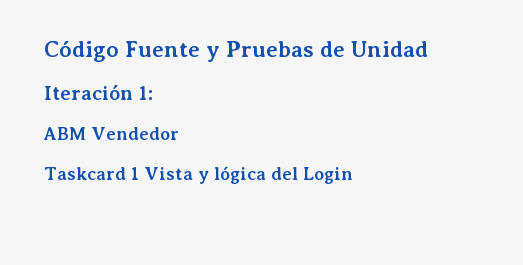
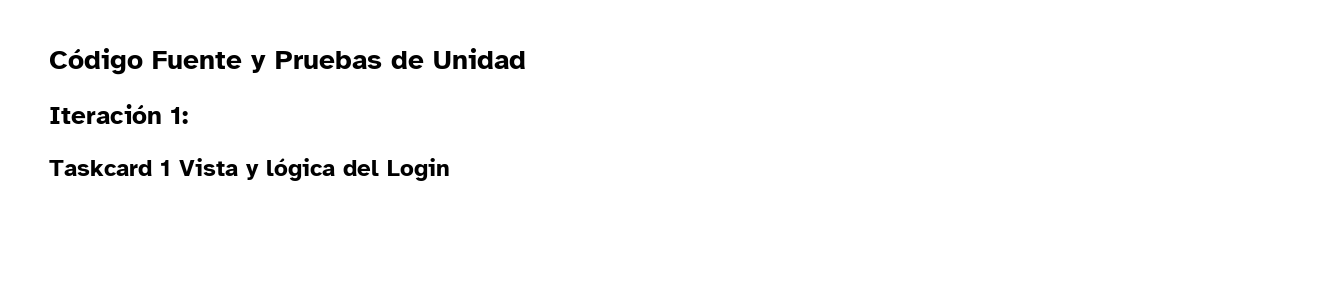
[43,127,179,140] // ABM Vendedor -> (188, 115) none

